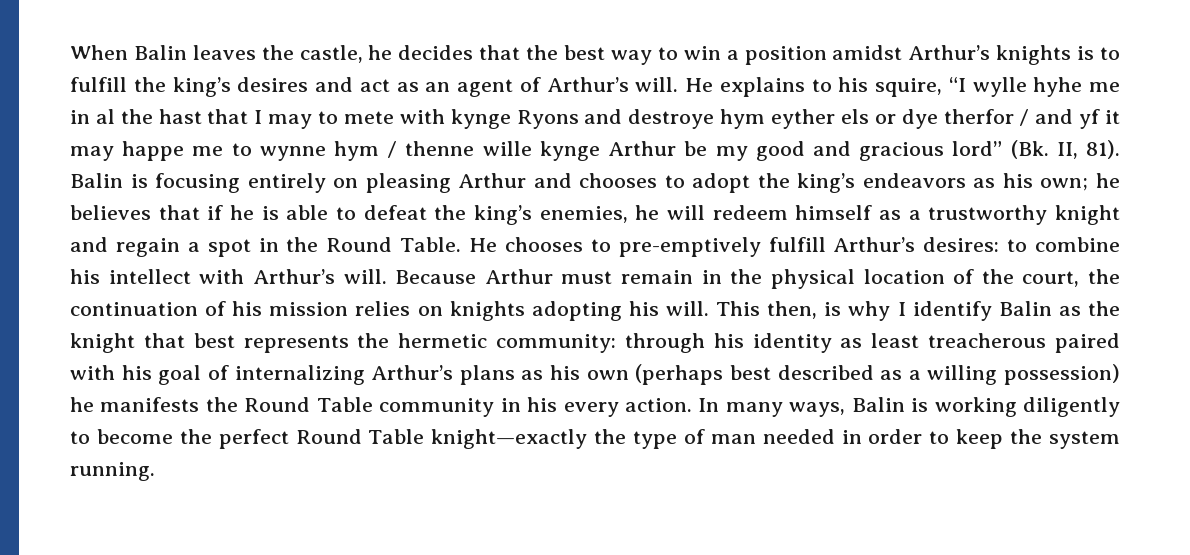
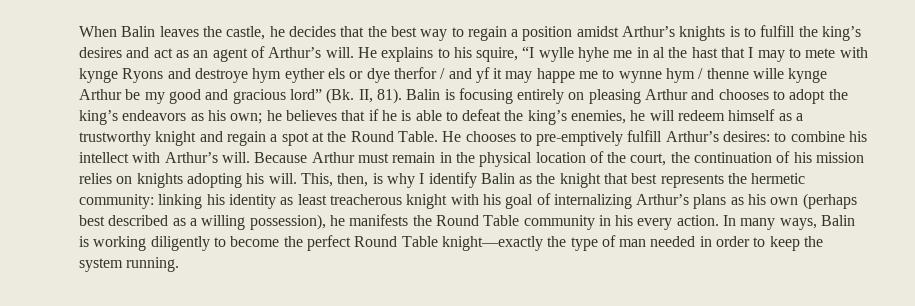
[683,46,721,60] win -> [467,26,507,41] regain
[258,238,279,252] in -> [311,132,324,142] at
[716,301,761,316] This -> [300,173,333,187] This,
[624,333,705,353] through -> [158,194,203,209] linking
[1054,333,1120,353] paired -> [406,194,448,209] knight
[1004,364,1120,385] possession) -> [249,214,326,230] possession),

